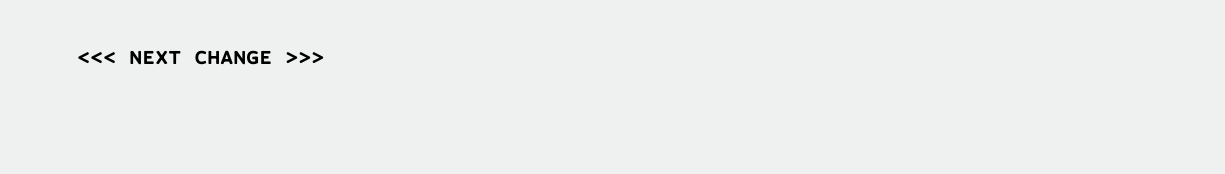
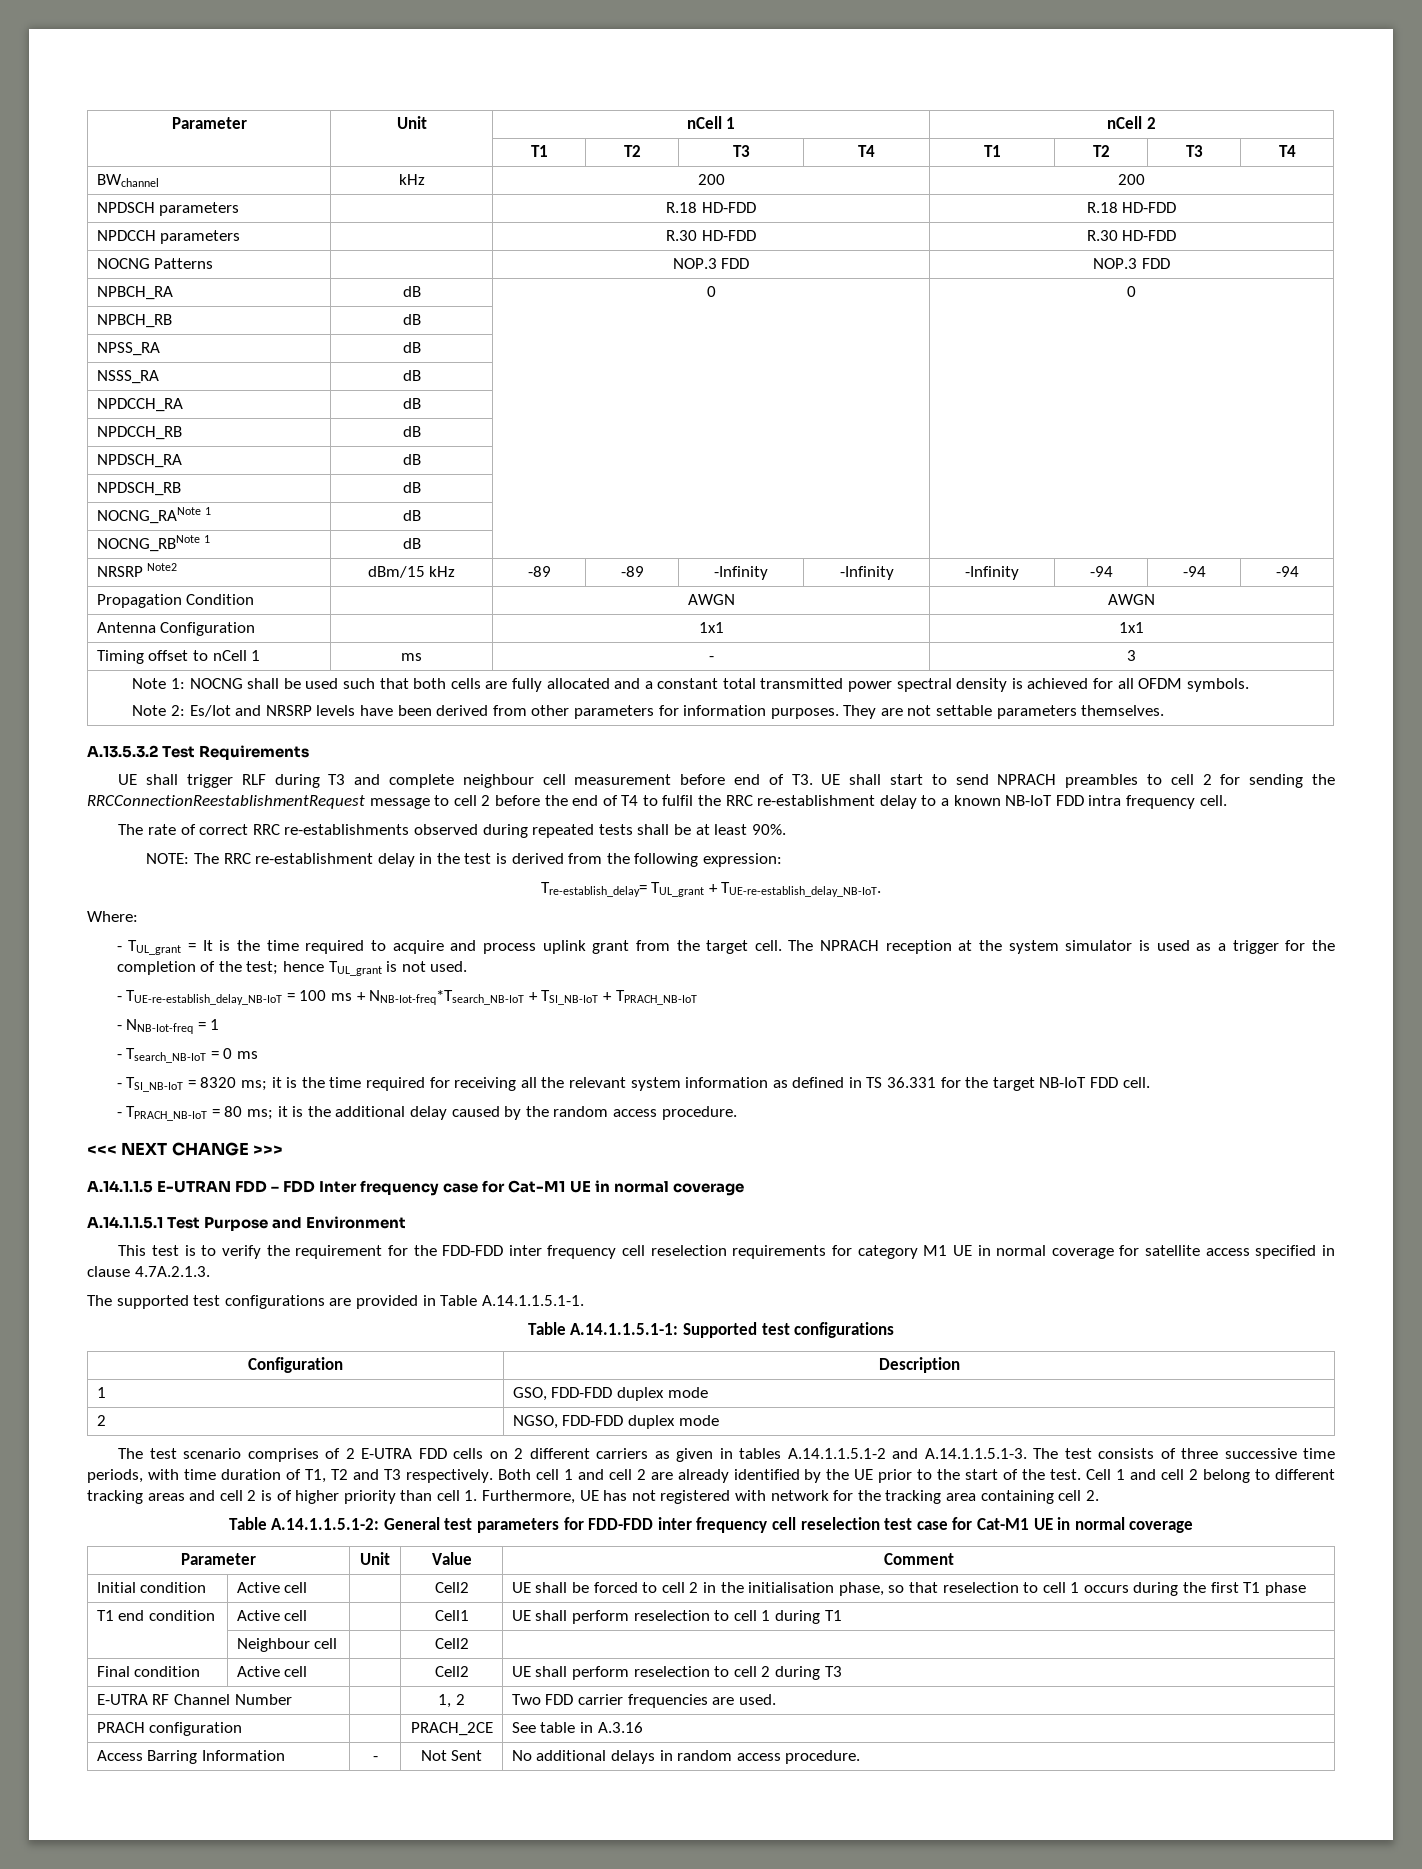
[77,50,324,65] <<< NEXT CHANGE >>> -> [171,117,247,129] [396,116,427,129] [686,116,736,129] [1107,116,1156,129] [530,145,548,157] [623,145,641,157] [732,145,750,157] [858,145,875,157] [983,145,1001,157] [1092,145,1110,157] [1185,145,1203,157] [1278,145,1296,157] [96,174,159,187] [398,174,425,185] [697,174,725,185] [1118,174,1145,185] [96,202,240,216] [666,202,756,213] [1086,202,1177,213] [96,230,241,244] [666,230,756,241] [1086,230,1177,241] [96,258,214,269] [672,258,750,269] [1093,258,1170,269] [96,286,173,300] [402,286,421,297] [706,286,716,297] [1127,286,1136,297] [96,314,172,328] [402,314,421,325] [96,342,160,356] [402,342,421,353] [96,370,159,384] [402,370,421,381] [96,398,183,412] [402,398,421,409] [96,426,182,440] [402,426,421,437] [96,454,182,468] [402,454,421,465] [96,482,181,496] [402,482,421,493] [96,507,212,524] [402,510,421,521] [96,535,211,552] [402,538,421,549] [96,563,178,577] [367,566,456,578] [527,566,551,577] [620,566,644,577] [714,566,768,580] [839,566,894,580] [965,566,1019,580] [1089,566,1113,577] [1182,566,1206,577] [1275,566,1299,577] [96,594,255,608] [687,594,735,605] [1108,594,1155,605] [96,622,256,636] [698,622,724,633] [1119,622,1144,633] [96,650,261,664] [401,653,422,661] [708,656,714,661] [1127,650,1136,661] [132,678,1249,692] [132,705,1165,719] [87,745,310,760] [118,774,1335,788] [87,795,1227,809] [118,824,786,838] [146,853,782,867] [540,882,882,897] [87,911,138,922] [116,940,1336,955] [116,961,468,976] [116,990,697,1005] [116,1019,220,1034] [116,1048,259,1063] [116,1077,1150,1092] [116,1106,737,1121] [87,1142,284,1156] [87,1180,744,1196] [87,1216,407,1231] [118,1245,1335,1259] [87,1266,210,1277] [87,1295,584,1309] [527,1322,895,1338] [248,1357,343,1373] [878,1357,960,1373] [96,1387,106,1398] [512,1387,708,1401] [96,1415,106,1426] [512,1415,719,1429] [118,1448,1335,1462] [87,1469,1335,1483] [87,1490,1099,1504] [228,1517,1194,1533] [181,1553,256,1565] [360,1552,390,1565] [431,1552,472,1565] [883,1553,954,1565] [96,1582,207,1593] [236,1582,308,1593] [434,1582,469,1593] [511,1582,1306,1596] [96,1610,216,1621] [236,1610,308,1621] [434,1610,469,1621] [511,1610,842,1624] [236,1638,338,1652] [434,1638,469,1649] [96,1666,201,1677] [236,1666,308,1677] [434,1666,469,1677] [511,1666,842,1680] [96,1694,292,1705] [438,1694,465,1708] [511,1694,776,1708] [96,1722,243,1736] [410,1722,493,1736] [511,1722,643,1733] [96,1750,286,1764] [372,1756,378,1761] [420,1750,483,1761] [511,1750,861,1764] Parameter | Unit | nCell 1 | nCell 2 // | | T1 | T2 | T3 | T4 | T1 | T2 | T3 | T4 // BWchannel | kHz | 200 | 200 // NPDSCH parameters | | R.18 HD-FDD | R.18 HD-FDD // NPDCCH parameters | | R.30 HD-FDD | R.30 HD-FDD // NOCNG Patterns | | NOP.3 FDD | NOP.3 FDD // NPBCH_RA | dB | 0 | 0 // NPBCH_RB | dB | | // NPSS_RA | dB | | // NSSS_RA | dB | | // NPDCCH_RA | dB | | // NPDCCH_RB | dB | | // NPDSCH_RA | dB | | // NPDSCH_RB | dB | | // NOCNG_RANote 1 | dB | | // NOCNG_RBNote 1 | dB | | // NRSRP Note2 | dBm/15 kHz | -89 | -89 | -Infinity | -Infinity | -Infinity | -94 | -94 | -94 // Propagation Condition | | AWGN | AWGN // Antenna Configuration | | 1x1 | 1x1 // Timing offset to nCell 1 | ms | - | 3 // Note 1: NOCNG shall be used such that both cells are fully allocated and a constant total transmitted power spectral density is achieved for all OFDM symbols. // Note 2: Es/Iot and NRSRP levels have been derived from other parameters for information purposes. They are not settable parameters themselves. // A.13.5.3.2 Test Requirements // UE shall trigger RLF during T3 and complete neighbour cell measurement before end of T3. UE shall start to send NPRACH preambles to cell 2 for sending the RRCConnectionReestablishmentRequest message to cell 2 before the end of T4 to fulfil the RRC re-establishment delay to a known NB-IoT FDD intra frequency cell. // The rate of correct RRC re-establishments observed during repeated tests shall be at least 90%. // NOTE: The RRC re-establishment delay in the test is derived from the following expression: // Tre-establish_delay= TUL_grant + TUE-re-establish_delay_NB-IoT. // Where: // - TUL_grant = It is the time required to acquire and process uplink grant from the target cell. The NPRACH reception at the system simulator is used as a trigger for the completion of the test; hence TUL_grant is not used. // - TUE-re-establish_delay_NB-IoT = 100 ms + NNB-Iot-freq*Tsearch_NB-IoT + TSI_NB-IoT + TPRACH_NB-IoT // - NNB-Iot-freq = 1 // - Tsearch_NB-IoT = 0 ms // - TSI_NB-IoT = 8320 ms; it is the time required for receiving all the relevant system information as defined in TS 36.331 for the target NB-IoT FDD cell. // - TPRACH_NB-IoT = 80 ms; it is the additional delay caused by the random access procedure. // <<< NEXT CHANGE >>> // A.14.1.1.5 E-UTRAN FDD – FDD Inter frequency case for Cat-M1 UE in normal coverage // A.14.1.1.5.1 Test Purpose and Environment // This test is to verify the requirement for the FDD-FDD inter frequency cell reselection requirements for category M1 UE in normal coverage for satellite access specified in clause 4.7A.2.1.3. // The supported test configurations are provided in Table A.14.1.1.5.1-1. // Table A.14.1.1.5.1-1: Supported test configurations // Configuration | Description // 1 | GSO, FDD-FDD duplex mode // 2 | NGSO, FDD-FDD duplex mode // The test scenario comprises of 2 E-UTRA FDD cells on 2 different carriers as given in tables A.14.1.1.5.1-2 and A.14.1.1.5.1-3. The test consists of three successive time periods, with time duration of T1, T2 and T3 respectively. Both cell 1 and cell 2 are already identified by the UE prior to the start of the test. Cell 1 and cell 2 belong to different tracking areas and cell 2 is of higher priority than cell 1. Furthermore, UE has not registered with network for the tracking area containing cell 2. // Table A.14.1.1.5.1-2: General test parameters for FDD-FDD inter frequency cell reselection test case for Cat-M1 UE in normal coverage // Parameter | Unit | Value | Comment // Initial condition | Active cell | | Cell2 | UE shall be forced to cell 2 in the initialisation phase, so that reselection to cell 1 occurs during the first T1 phase // T1 end condition | Active cell | | Cell1 | UE shall perform reselection to cell 1 during T1 // | Neighbour cell | | Cell2 | // Final condition | Active cell | | Cell2 | UE shall perform reselection to cell 2 during T3 // E-UTRA RF Channel Number | | 1, 2 | Two FDD carrier frequencies are used. // PRACH configuration | | PRACH_2CE | See table in A.3.16 // Access Barring Information | - | Not Sent | No additional delays in random access procedure.

